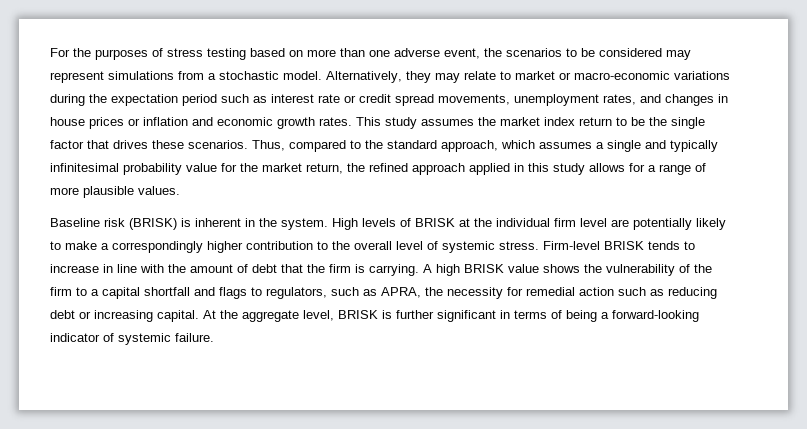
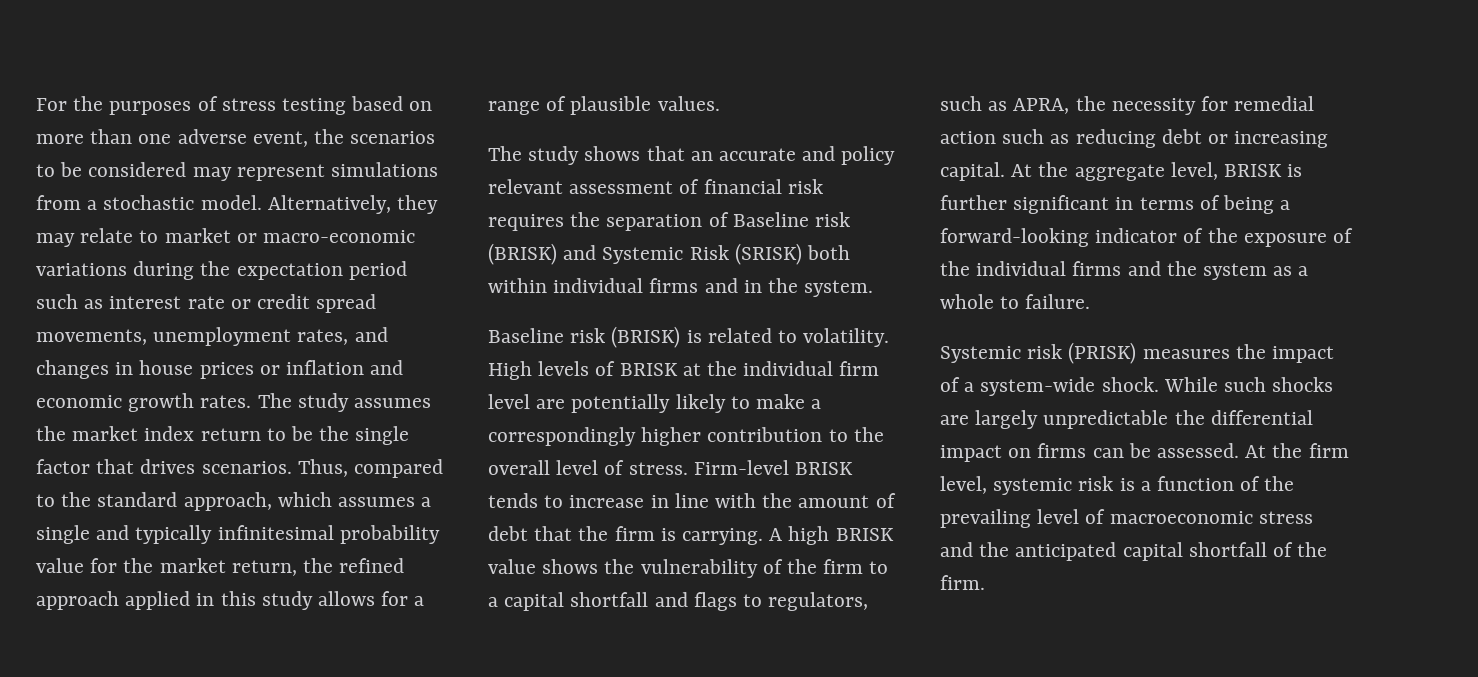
[356,117,381,126] This -> [257,393,292,408] The
[152,140,184,149] these -> (196, 466) none
[50,187,79,195] more -> (567, 103) none
(180, 190) none -> [488,146,896,165] [488,179,823,194] [488,212,851,231] [488,243,851,265] [488,278,874,297] // The study shows that an accurate and policy relevant assessment of financial risk requires the separation of Baseline risk (BRISK) and Systemic Risk (SRISK) both within individual firms and in the system.
[195,218,328,230] inherent in the system. -> [707,328,890,347] related to volatility.
[442,241,495,253] systemic -> (625, 467) none
[118,333,214,345] systemic failure. -> [1207,228,1354,247] [940,261,1309,280] [940,294,1091,309] [940,342,1335,364] [940,377,1334,396] [940,410,1313,429] [940,443,1349,462] [940,476,1295,495] [940,509,1313,528] [940,542,1328,561] [940,575,985,590] the exposure of the individual firms and the system as a whole to failure. // Systemic risk (PRISK) measures the impact of a system-wide shock. While such shocks are largely unpredictable the differential impact on firms can be assessed. At the firm level, systemic risk is a function of the prevailing level of macroeconomic stress and the anticipated capital shortfall of the firm.

